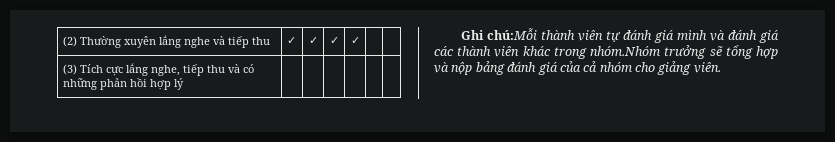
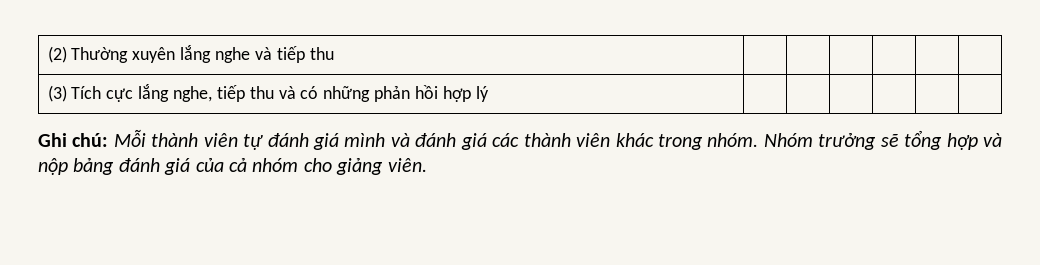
[286,37,296,44] [308,37,318,44] [329,37,339,44] [350,37,360,44] ✓ | ✓ | ✓ | ✓ -> (334, 53) | | |
[487,28,538,40] chú:Mỗi -> [72,129,146,147] chú: Mỗi
[590,46,661,56] nhóm.Nhóm -> [707,133,813,147] nhóm. Nhóm

